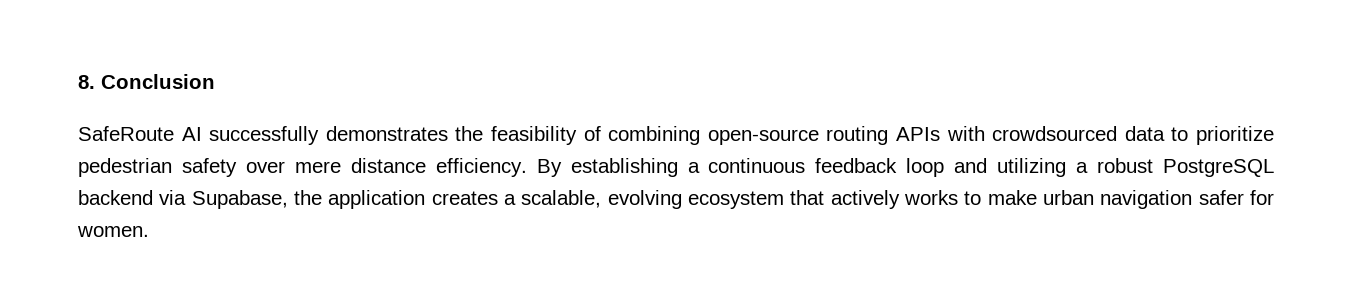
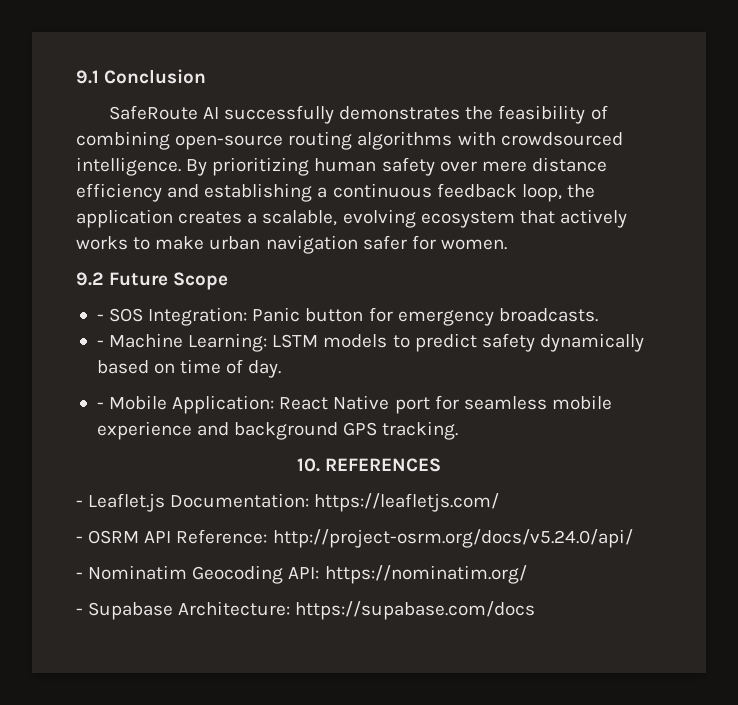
[78,75,95,89] 8. -> [76,70,99,84] 9.1
[896,127,941,141] APIs -> [357,131,453,150] algorithms
[1124,126,1274,145] [78,158,172,177] data to prioritize pedestrian -> [76,157,377,176] intelligence. By prioritizing human
[435,158,562,177] efficiency. By -> [76,183,200,202] efficiency and
[906,158,1274,177] [78,190,288,209] loop and utilizing a robust PostgreSQL backend via Supabase, -> [521,184,562,202] loop,
(149, 231) none -> [76,272,229,290] [96,307,598,326] [96,333,644,352] [96,359,282,378] [96,395,612,414] [96,421,459,440] [296,458,442,472] [76,493,500,512] [76,529,633,548] [76,565,527,584] [76,601,536,620] // 9.2 Future Scope // - SOS Integration: Panic button for emergency broadcasts. // - Machine Learning: LSTM models to predict safety dynamically based on time of day. // - Mobile Application: React Native port for seamless mobile experience and background GPS tracking. // 10. REFERENCES // - Leaflet.js Documentation: https://leafletjs.com/ // - OSRM API Reference: http://project-osrm.org/docs/v5.24.0/api/ // - Nominatim Geocoding API: https://nominatim.org/ // - Supabase Architecture: https://supabase.com/docs

